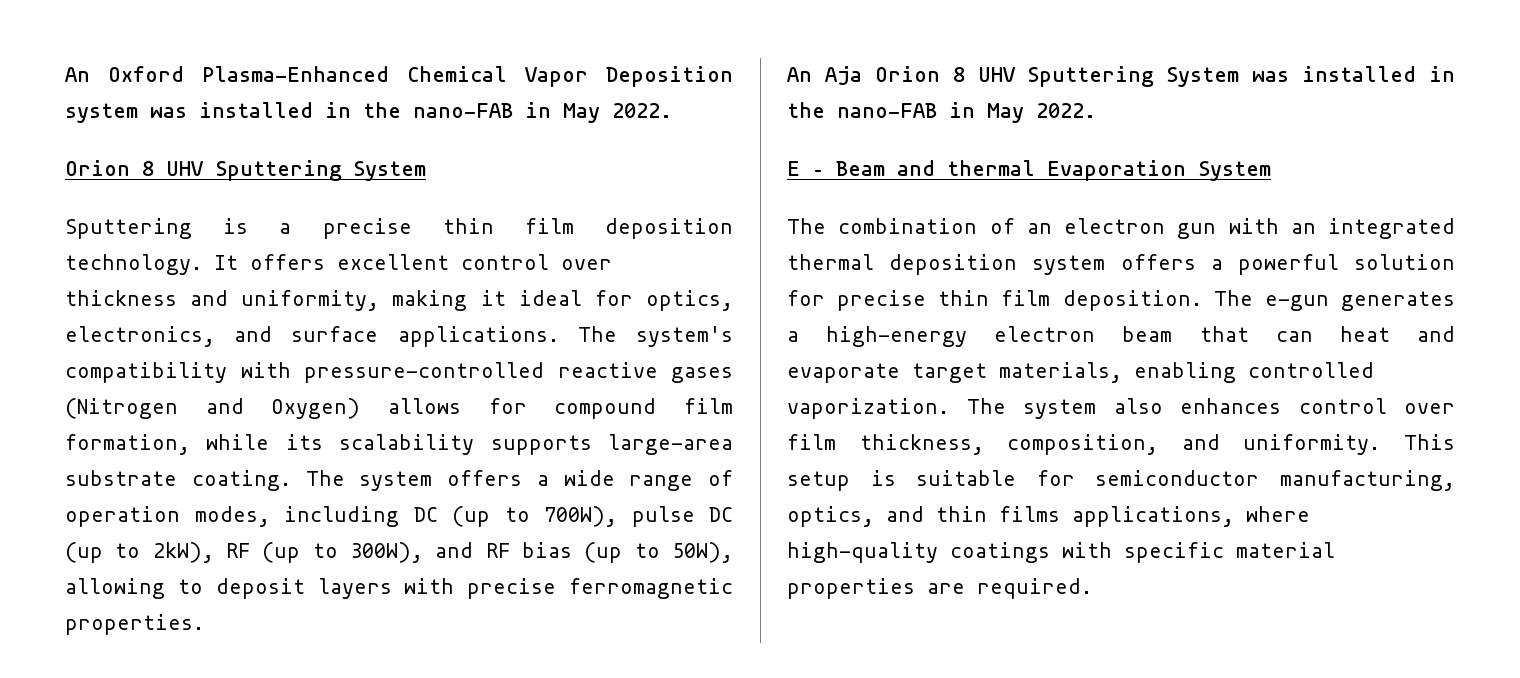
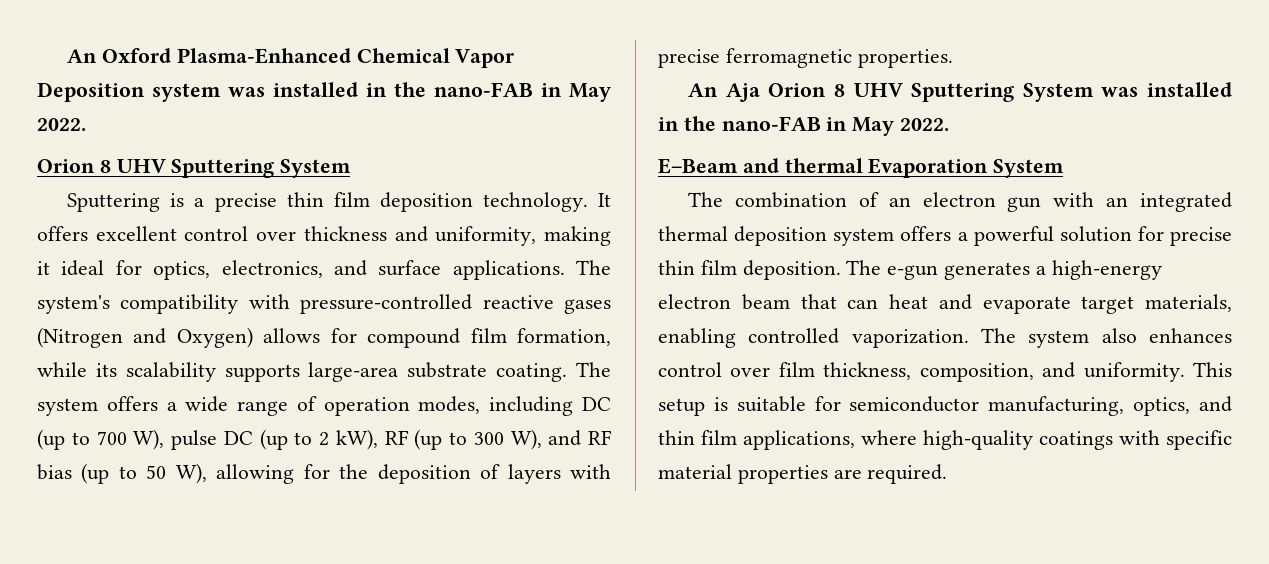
[544,506,617,527] 700W), -> [96,429,165,450] 700 W),
[152,542,214,563] 2kW), -> [319,429,378,450] 2 kW),
[350,542,424,563] 300W), -> [473,429,542,450] 300 W),
[672,542,734,563] [65,578,305,599] 50W), allowing to deposit -> [146,463,501,484] 50 W), allowing for the deposition of
[787,161,885,176] E – Beam -> [658,158,738,174] E–Beam
[999,506,1060,522] films -> [701,430,737,445] film

